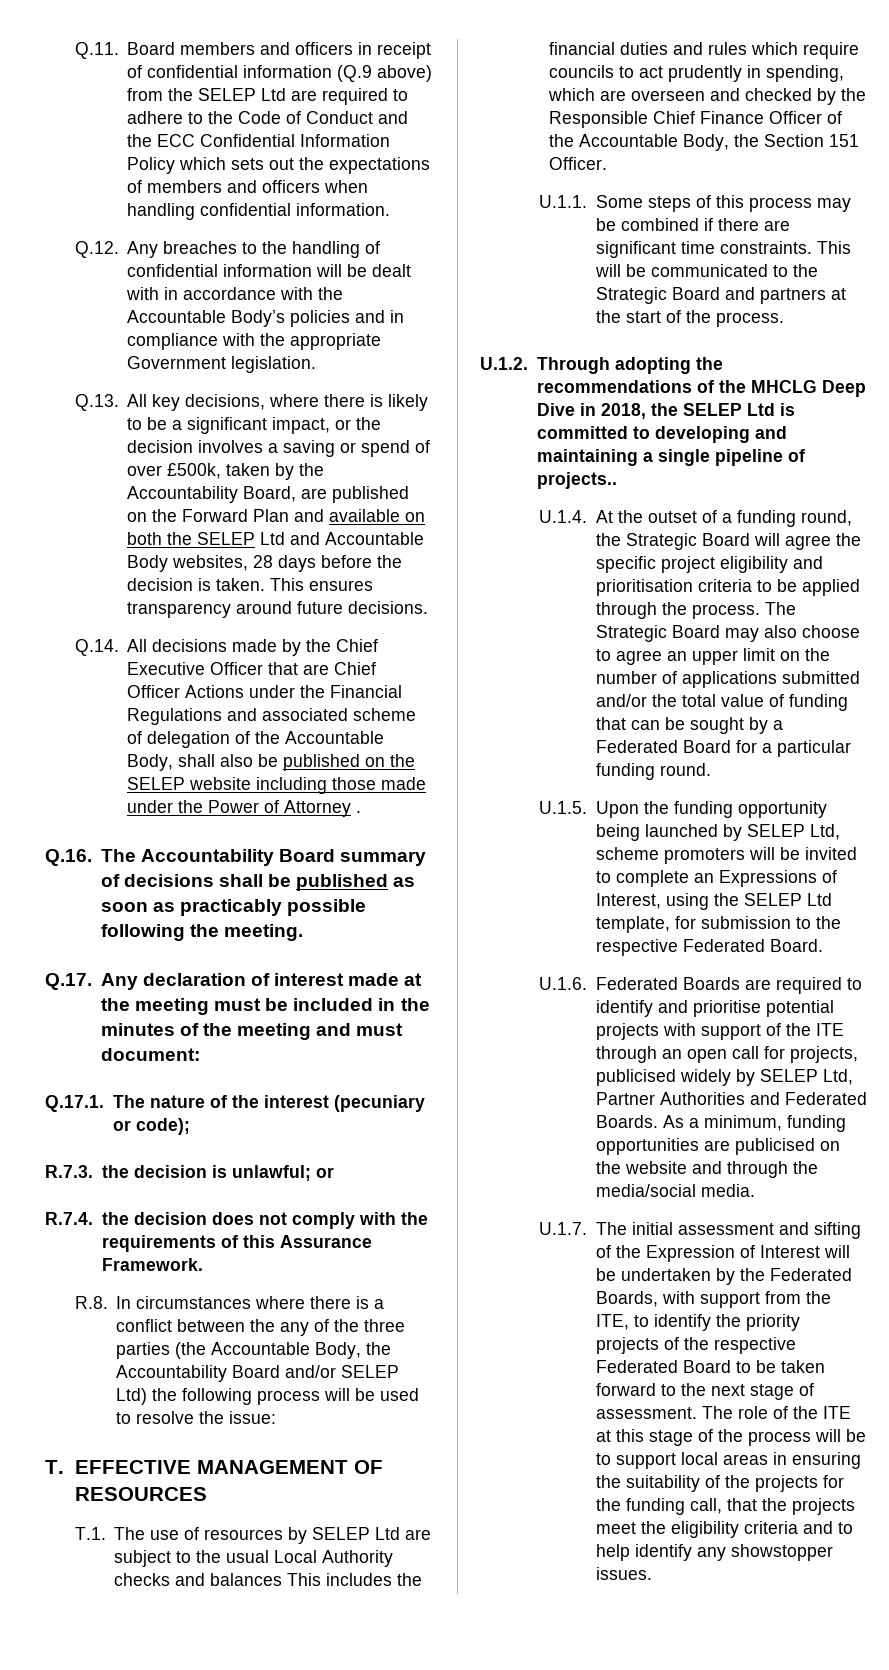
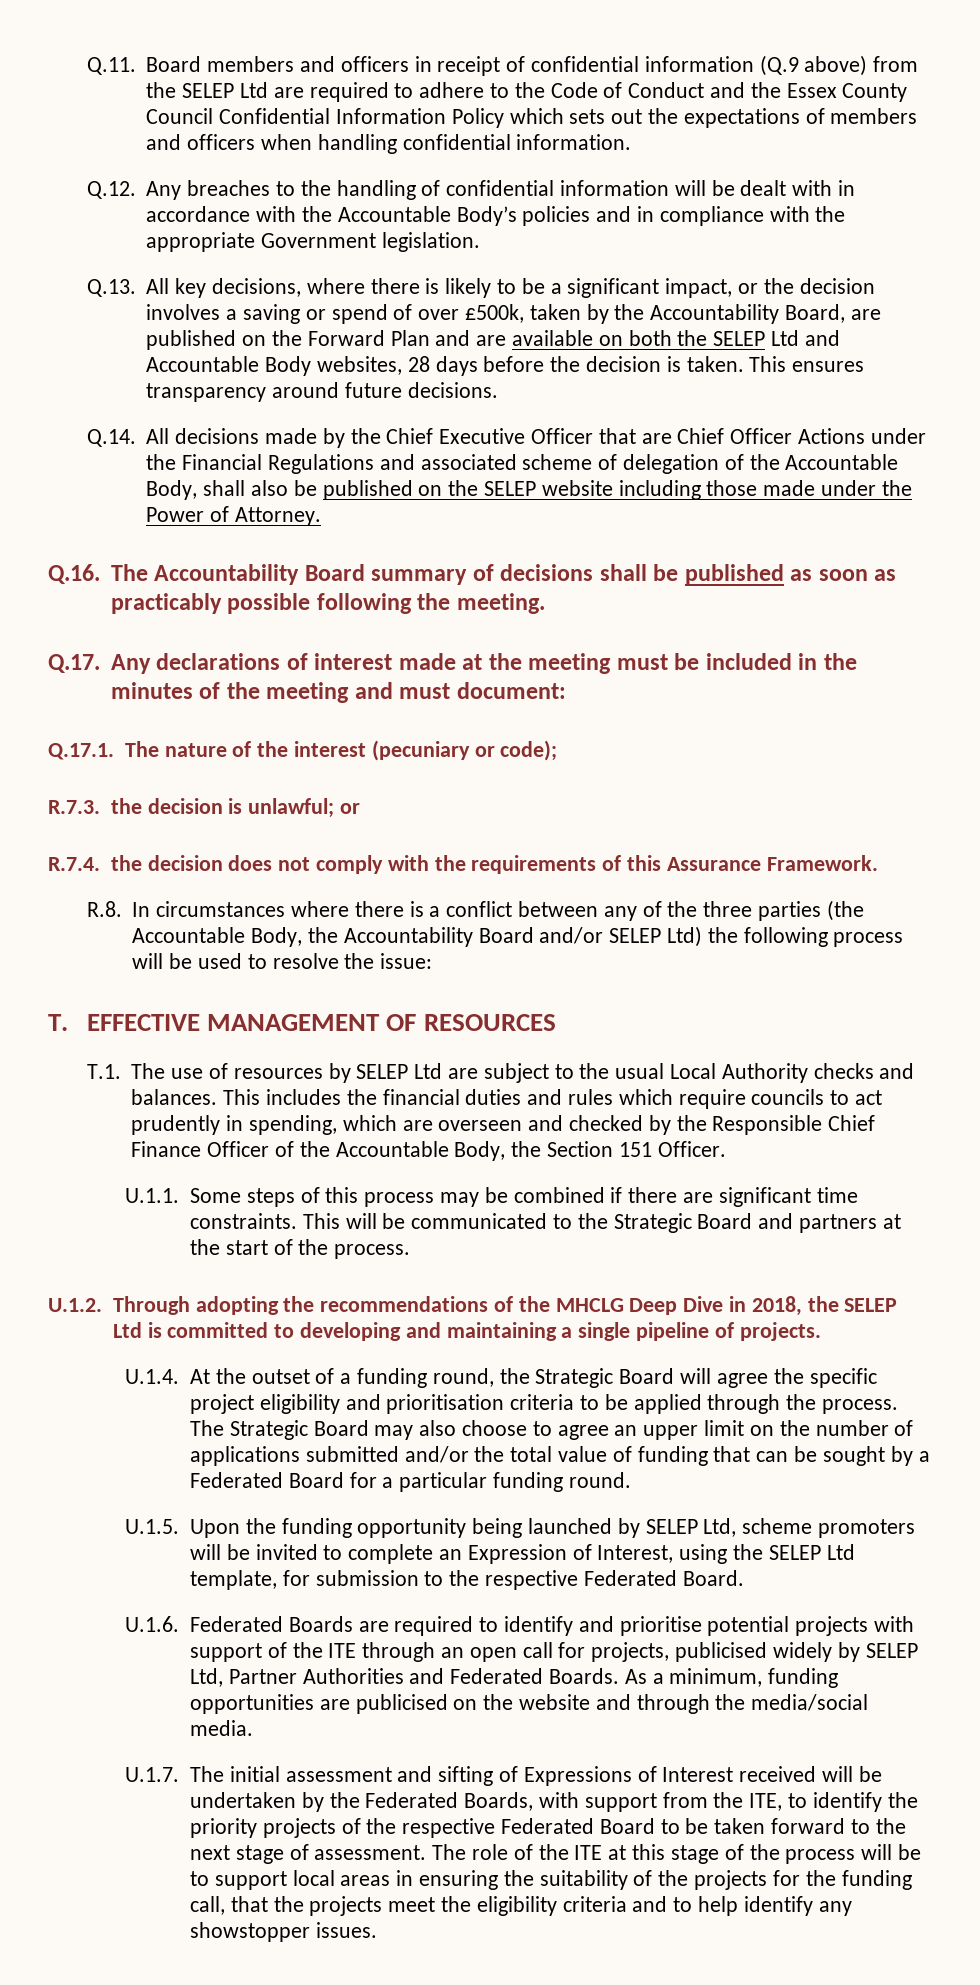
[157,134,196,147] ECC -> [786,83,908,102] [146,108,214,124] Essex County Council
(325, 515) none -> [476,335,507,346] are
[284,800,362,817] Attorney . -> [235,507,322,526] Attorney.
[142,973,246,986] declaration -> [156,653,281,670] declarations
[250,1319,276,1332] the -> (599, 909) none
[210,1573,283,1586] balances -> [131,1089,218,1105] balances.
[536,472,617,489] projects.. -> [739,1322,821,1341] projects.
[719,870,818,887] Expressions -> [467,1544,567,1564] Expression
[616,1245,736,1262] the Expression -> [523,1766,632,1786] Expressions
(821, 1251) none -> [739,1766,817,1782] received

